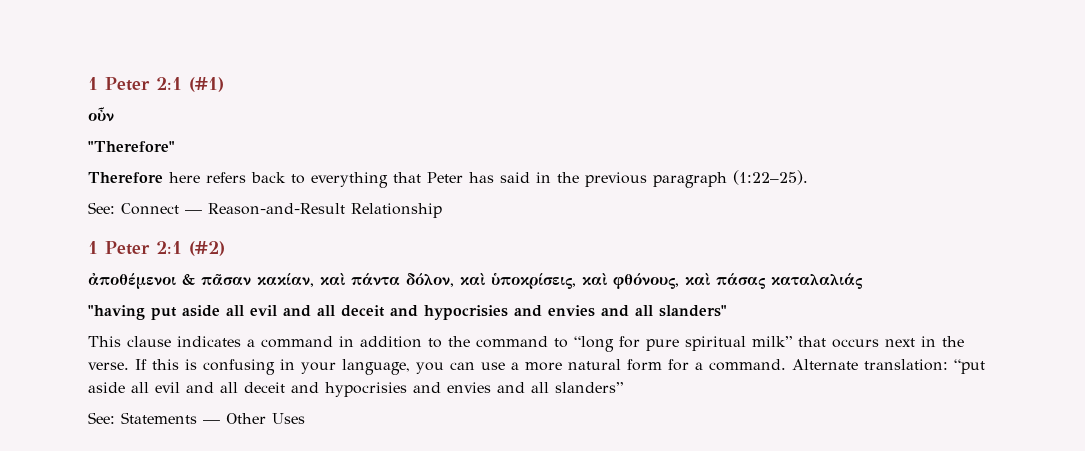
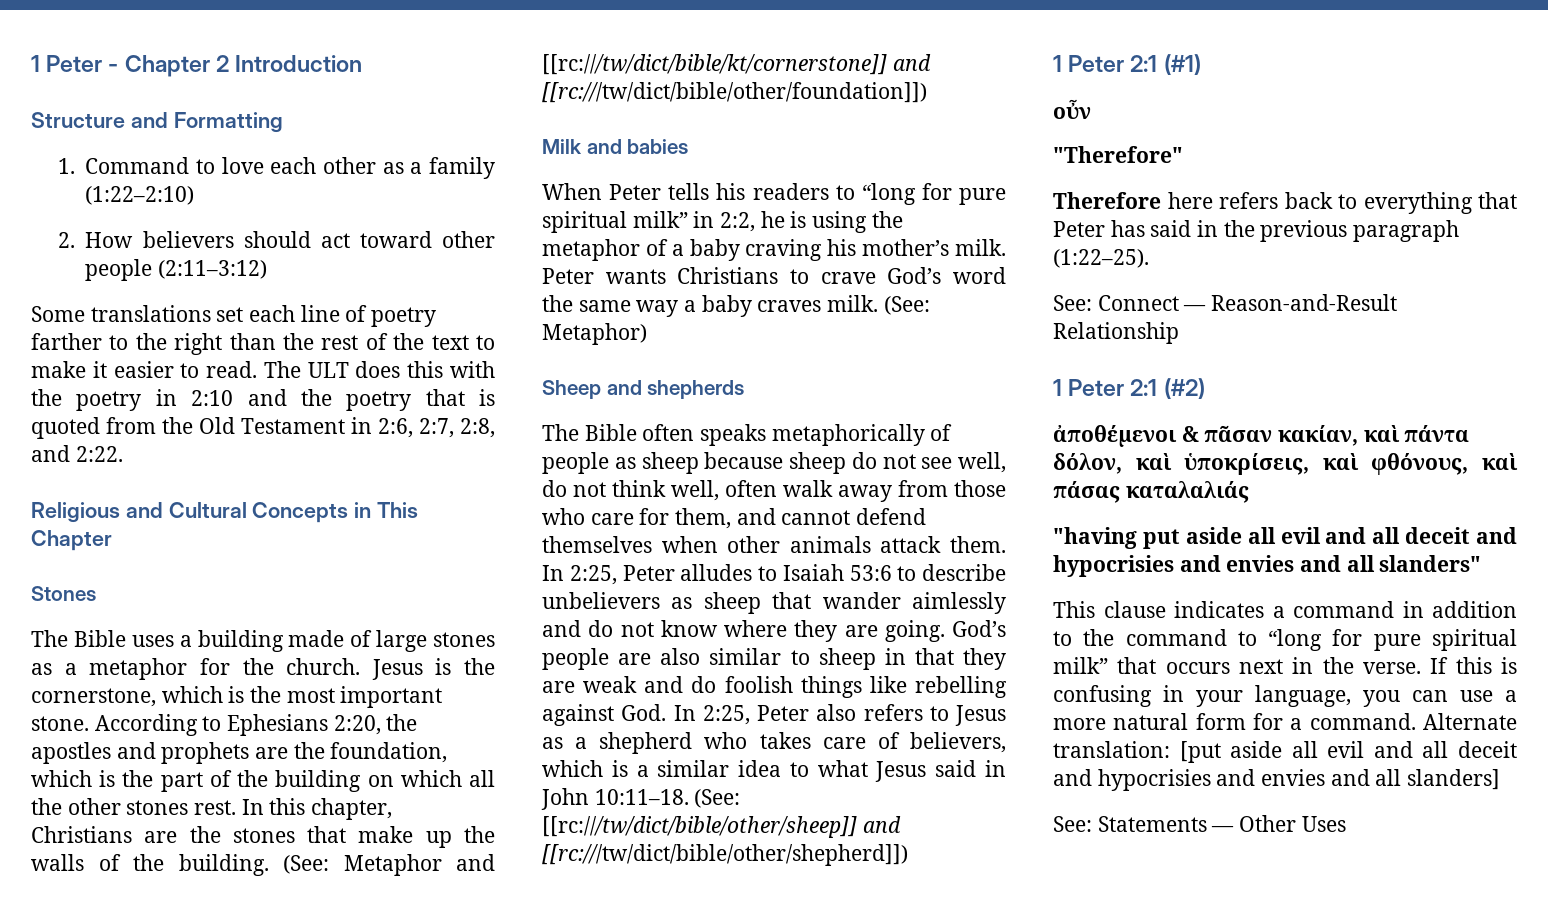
[88,77,150,91] 1 Peter -> [31,55,363,77] [31,112,283,133] [57,157,496,179] [85,186,195,205] [57,231,495,248] [85,259,268,281] [31,305,437,327] [31,333,495,355] [31,361,495,378] [31,389,495,411] [31,417,495,439] [31,445,123,462] [31,502,419,523] [31,530,112,551] [31,586,96,601] [31,630,495,652] [31,658,495,680] [31,686,443,708] [31,714,418,736] [31,742,448,764] [31,770,496,792] [31,798,393,820] [31,826,495,848] [31,854,495,876] [542,54,931,75] [542,82,927,103] [542,139,689,154] [542,183,1006,205] [542,211,903,233] [542,239,1006,261] [542,267,1006,284] [542,295,930,317] [542,323,647,345] [542,380,745,399] [542,424,953,446] [542,452,1006,474] [542,480,1006,502] [542,508,927,529] [542,536,1006,553] [542,564,1006,585] [542,592,1006,614] [542,620,1006,642] [542,648,1006,670] [542,676,1007,698] [542,704,1006,726] [542,732,1006,754] [542,760,1006,782] [541,788,741,810] [542,816,901,838] [542,844,908,866] [1053,55,1125,72] 1 Peter - Chapter 2 Introduction // Structure and Formatting // 1. Command to love each other as a family (1:22–2:10) // 2. How believers should act toward other people (2:11–3:12) // Some translations set each line of poetry farther to the right than the rest of the text to make it easier to read. The ULT does this with the poetry in 2:10 and the poetry that is quoted from the Old Testament in 2:6, 2:7, 2:8, and 2:22. // Religious and Cultural Concepts in This Chapter // Stones // The Bible uses a building made of large stones as a metaphor for the church. Jesus is the cornerstone, which is the most important stone. According to Ephesians 2:20, the apostles and prophets are the foundation, which is the part of the building on which all the other stones rest. In this chapter, Christians are the stones that make up the walls of the building. (See: Metaphor and [[rc:///tw/dict/bible/kt/cornerstone]] and [[rc:///tw/dict/bible/other/foundation]]) // Milk and babies // When Peter tells his readers to “long for pure spiritual milk” in 2:2, he is using the metaphor of a baby craving his mother’s milk. Peter wants Christians to crave God’s word the same way a baby craves milk. (See: Metaphor) // Sheep and shepherds // The Bible often speaks metaphorically of people as sheep because sheep do not see well, do not think well, often walk away from those who care for them, and cannot defend themselves when other animals attack them. In 2:25, Peter alludes to Isaiah 53:6 to describe unbelievers as sheep that wander aimlessly and do not know where they are going. God’s people are also similar to sheep in that they are weak and do foolish things like rebelling against God. In 2:25, Peter also refers to Jesus as a shepherd who takes care of believers, which is a similar idea to what Jesus said in John 10:11–18. (See: [[rc:///tw/dict/bible/other/sheep]] and [[rc:///tw/dict/bible/other/shepherd]]) // 1 Peter
[954,359,985,374] “put -> [1179,741,1221,763] [put
[555,382,623,393] slanders” -> [1407,769,1501,790] slanders]

